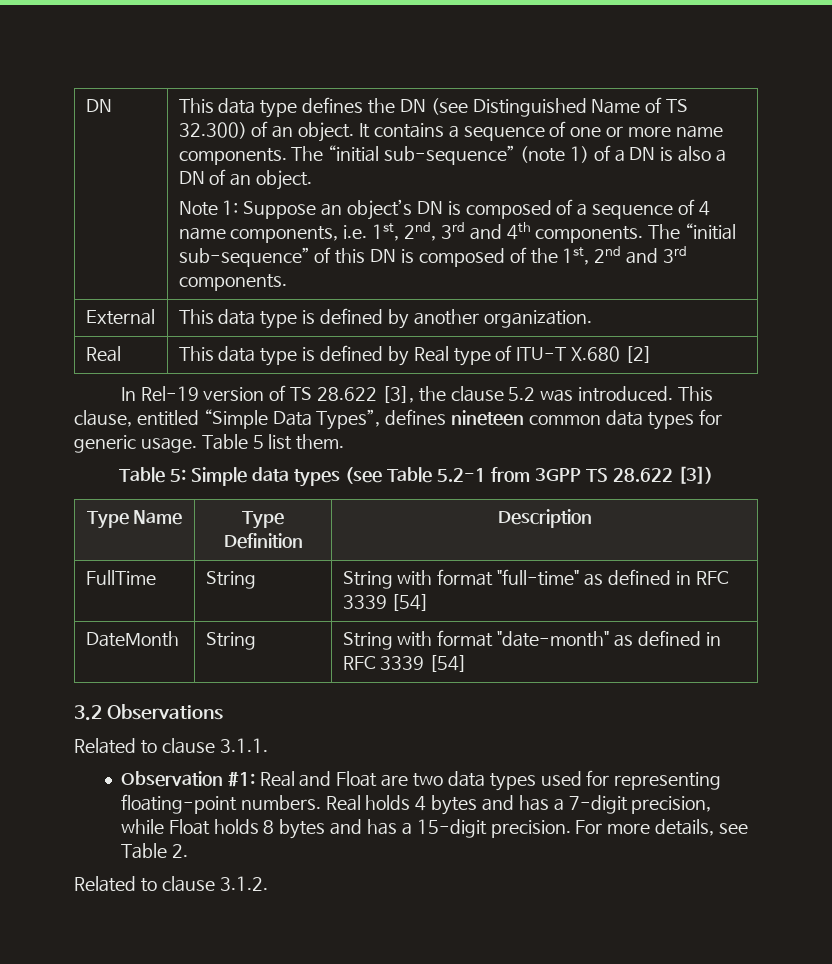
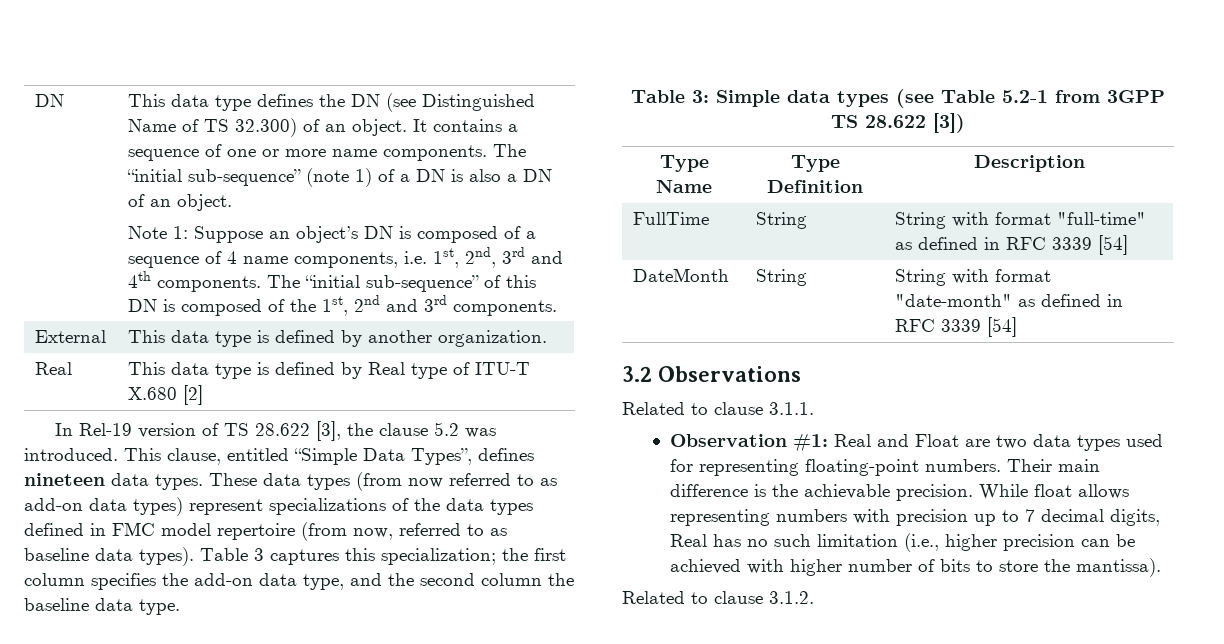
[528,409,722,430] [74,434,345,453] [119,467,187,483] common data types for generic usage. Table 5 list them. // Table 5: -> [111,472,557,491] [24,497,533,516] [24,522,507,541] [24,547,566,566] [24,573,574,590] [24,598,180,615] [631,90,709,103] data types. These data types (from now referred to as add-on data types) represent specializations of the data types defined in FMC model repertoire (from now, referred to as baseline data types). Table 3 captures this specialization; the first column specifies the add-on data type, and the second column the baseline data type. // Table 3:
[325,795,712,815] [120,819,748,839] [120,843,188,859] Real holds 4 bytes and has a 7-digit precision, while Float holds 8 bytes and has a 15-digit precision. For more details, see Table 2. -> [1007,459,1101,472] [670,484,1130,501] [670,509,1161,526] [670,533,1136,552] [670,558,1162,577] Their main difference is the achievable precision. While float allows representing numbers with precision up to 7 decimal digits, Real has no such limitation (i.e., higher precision can be achieved with higher number of bits to store the mantissa).

